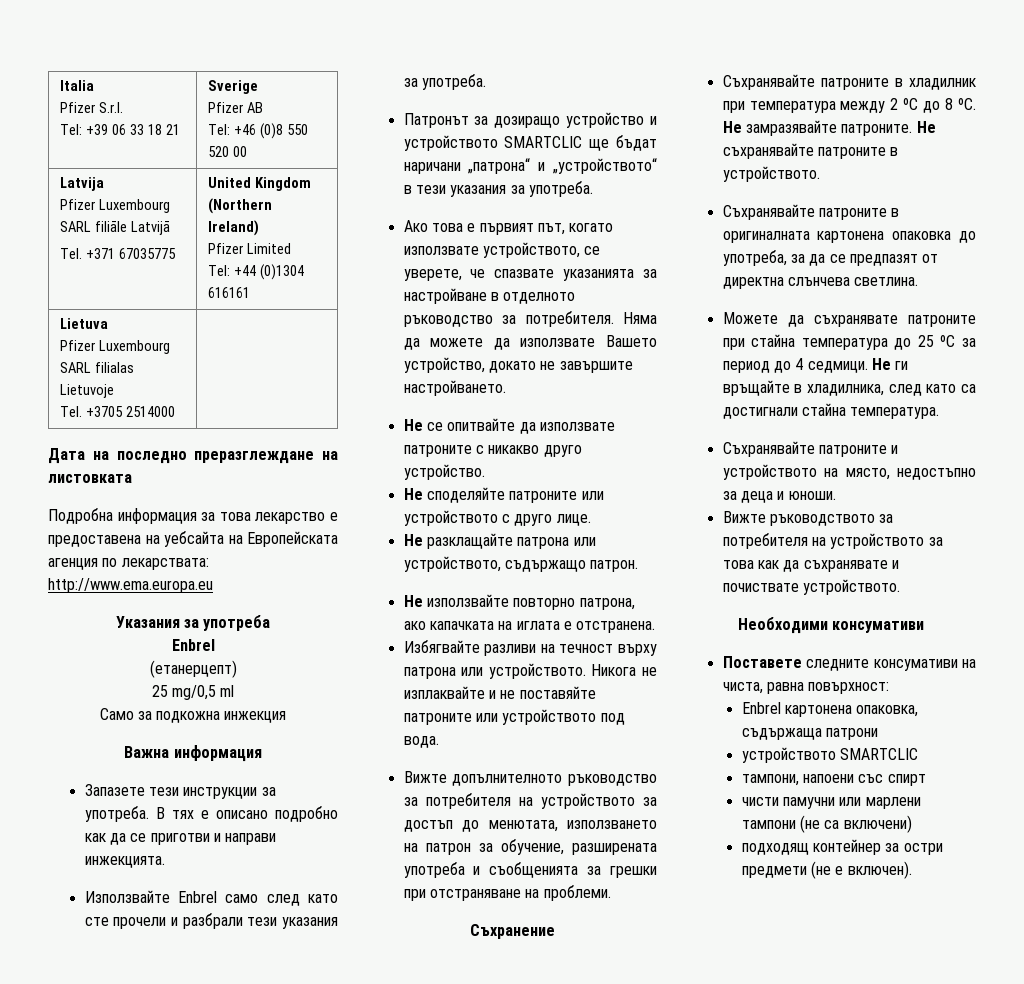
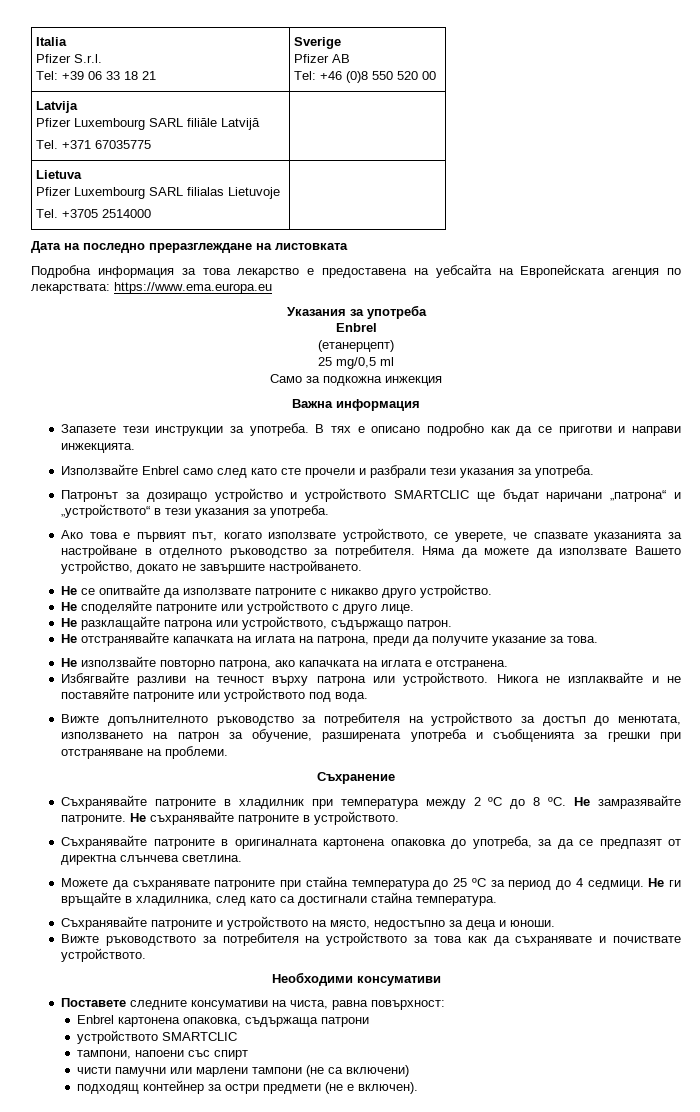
[208,177,312,191] [208,198,273,214] [208,220,260,236] [208,243,292,254] [208,264,304,280] [208,287,251,298] United Kingdom (Northern Ireland) // Pfizer Limited // Tel: +44 (0)1304 616161 -> (152, 144) none
[48,578,213,593] http://www.ema.europa.eu -> [114,282,272,294] https://www.ema.europa.eu
(639, 566) none -> [61,632,599,646] // Не отстранявайте капачката на иглата на патрона, преди да получите указание за това.

